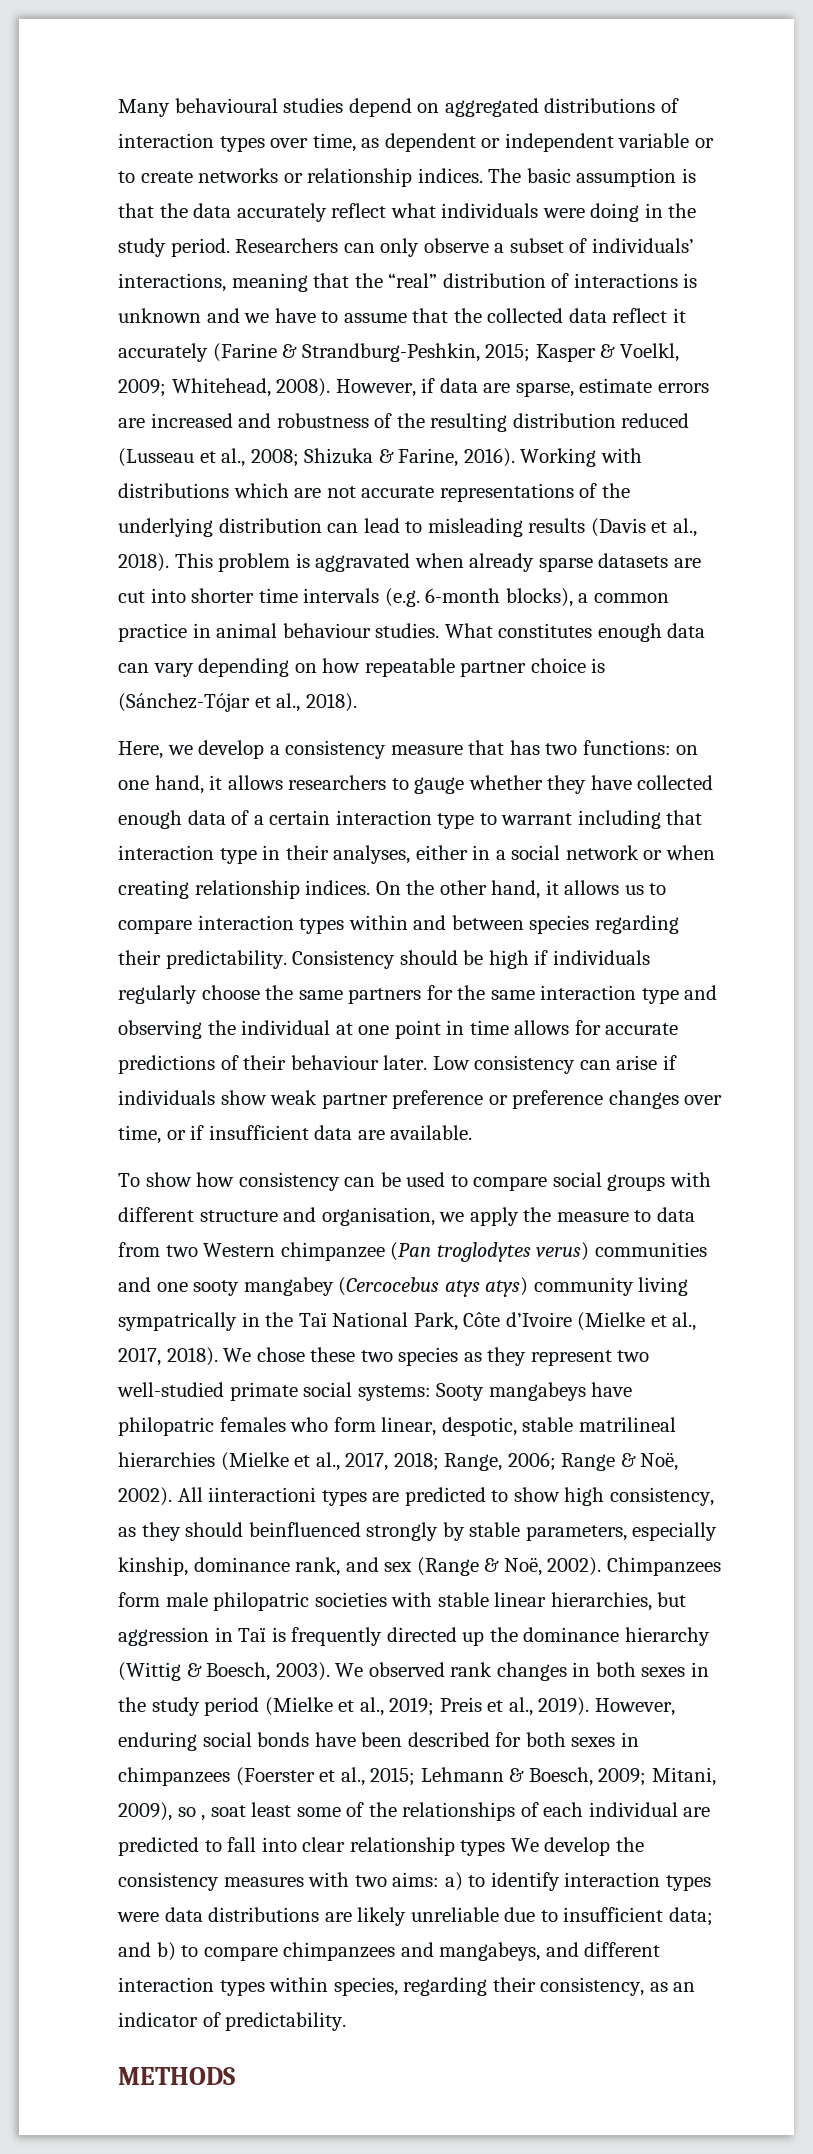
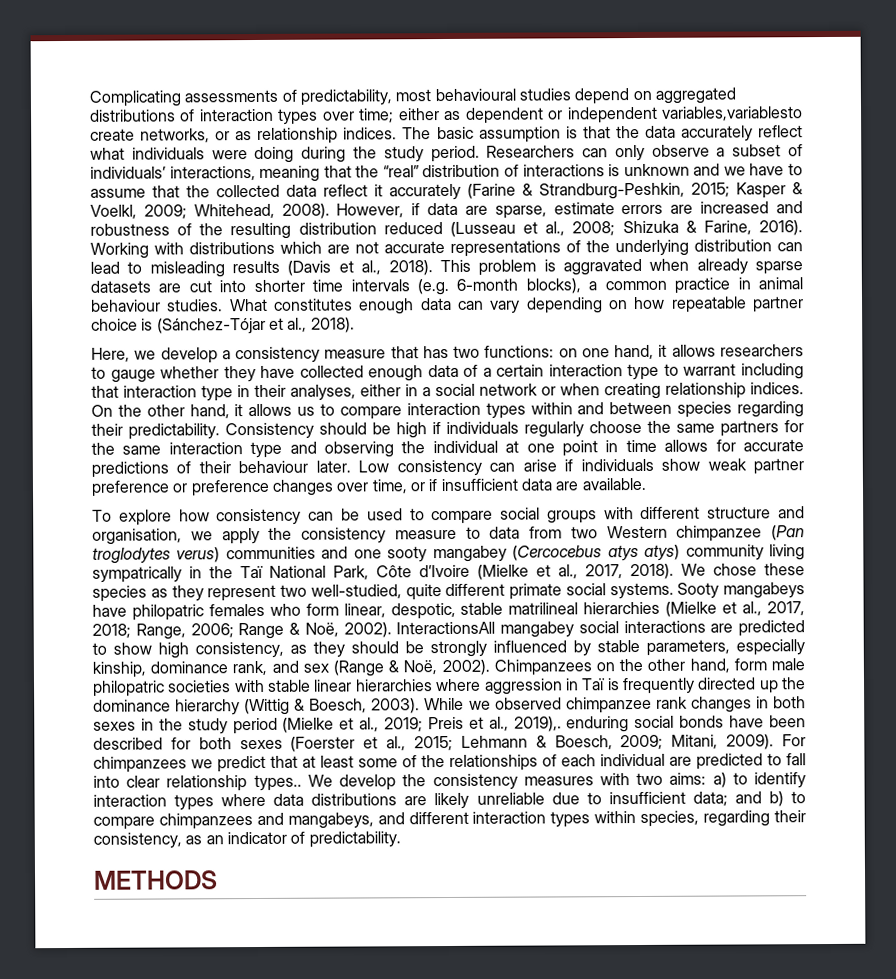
[118,99,170,117] Many -> [89,89,432,107] Complicating assessments of predictability, most
[312,133,356,152] time, -> [359,108,440,124] time; either
[618,133,714,148] [118,168,303,183] variable or to create networks or -> [661,106,803,121] [90,128,253,143] variables,variablesto create networks, or as
[644,203,663,218] in -> [301,146,347,163] during
[145,1172,192,1187] show -> [118,509,172,526] explore
(552, 1214) none -> [301,527,386,544] consistency
[360,1350,393,1362] two -> (805, 569) none
[117,1382,224,1397] well-studied -> [310,583,506,601] well-studied, quite different
[357,1385,431,1401] systems: -> [609,582,674,600] systems.
[177,1487,367,1506] All iinteractioni types -> [396,620,706,638] InteractionsAll mangabey social interactions
[248,1522,439,1541] beinfluenced strongly -> [405,640,567,658] be strongly influenced
(721, 1566) none -> [595,658,730,673] on the other hand,
[550,1592,687,1611] hierarchies, but -> [354,678,482,692] hierarchies where
[335,1662,445,1677] We observed -> [424,696,652,714] While we observed chimpanzee
[538,1697,675,1716] 2019). However, -> [513,716,562,732] 2019),.
[620,1732,639,1747] [118,1767,230,1786] in chimpanzees -> (283, 744) none
[118,1802,246,1821] 2009), so , soat -> [726,734,806,750] [93,755,316,773] 2009). For chimpanzees we predict that at
[460,1840,506,1856] types -> [253,774,302,792] types..
[117,1912,159,1922] were -> [221,793,267,807] where

